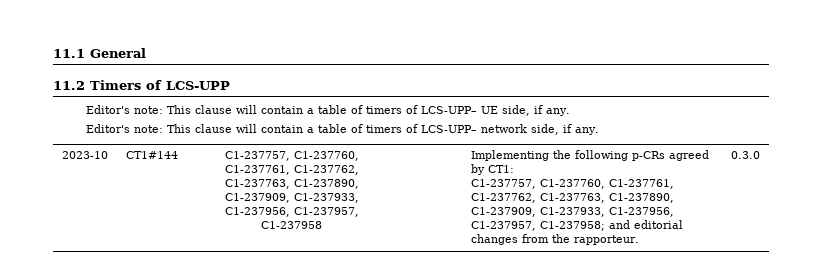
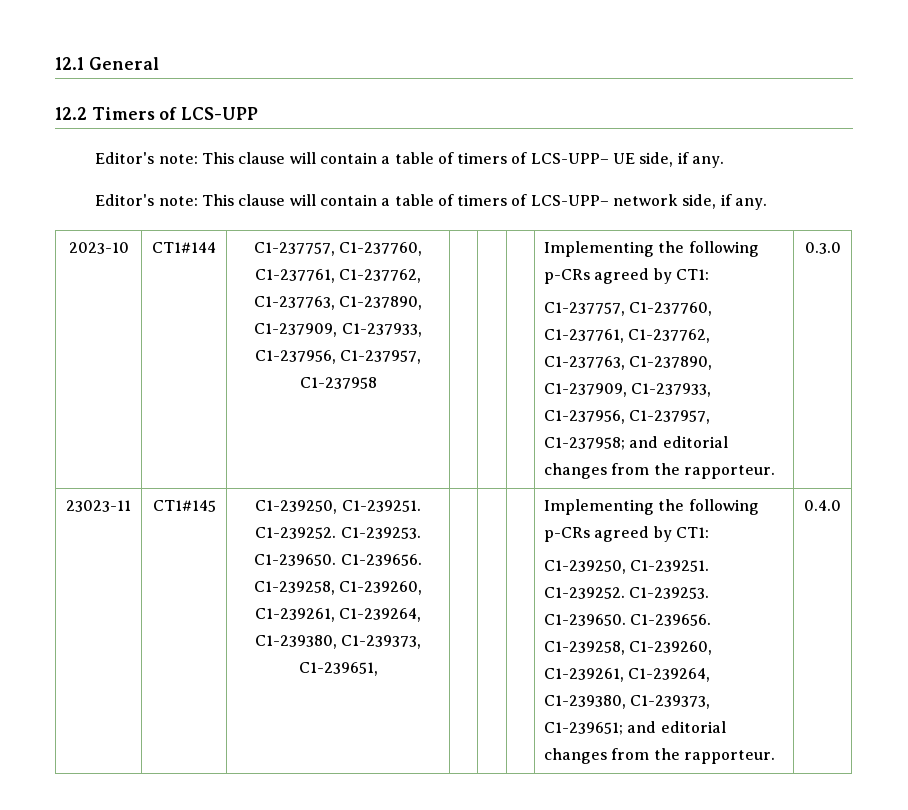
[53,49,85,58] 11.1 -> [55,57,84,70] 12.1
[53,81,85,90] 11.2 -> [55,107,87,120] 12.2
(760, 155) none -> [66,500,131,512] [152,500,216,512] [255,500,421,514] [255,527,421,539] [254,554,422,566] [253,581,423,595] [254,608,422,622] [254,635,422,649] [298,662,378,676] [544,499,759,515] [544,526,710,542] [544,560,710,574] [544,587,710,599] [544,614,712,626] [544,641,713,655] [544,668,711,682] [544,695,711,709] [544,721,726,735] [544,748,776,764] [804,500,841,511] // 23023-11 | CT1#145 | C1-239250, C1-239251. C1-239252. C1-239253. C1-239650. C1-239656. C1-239258, C1-239260, C1-239261, C1-239264, C1-239380, C1-239373, C1-239651, | | | | Implementing the following p-CRs agreed by CT1: // C1-239250, C1-239251. C1-239252. C1-239253. C1-239650. C1-239656. C1-239258, C1-239260, C1-239261, C1-239264, C1-239380, C1-239373, C1-239651; and editorial changes from the rapporteur. | 0.4.0

